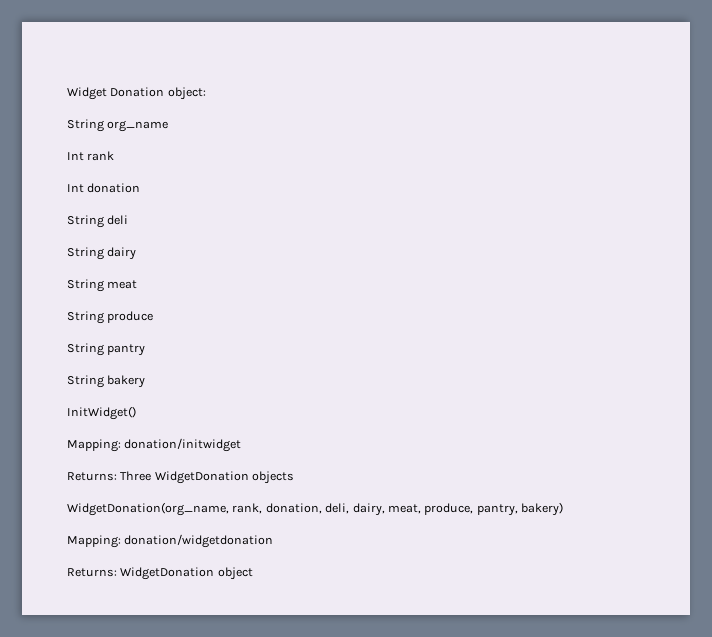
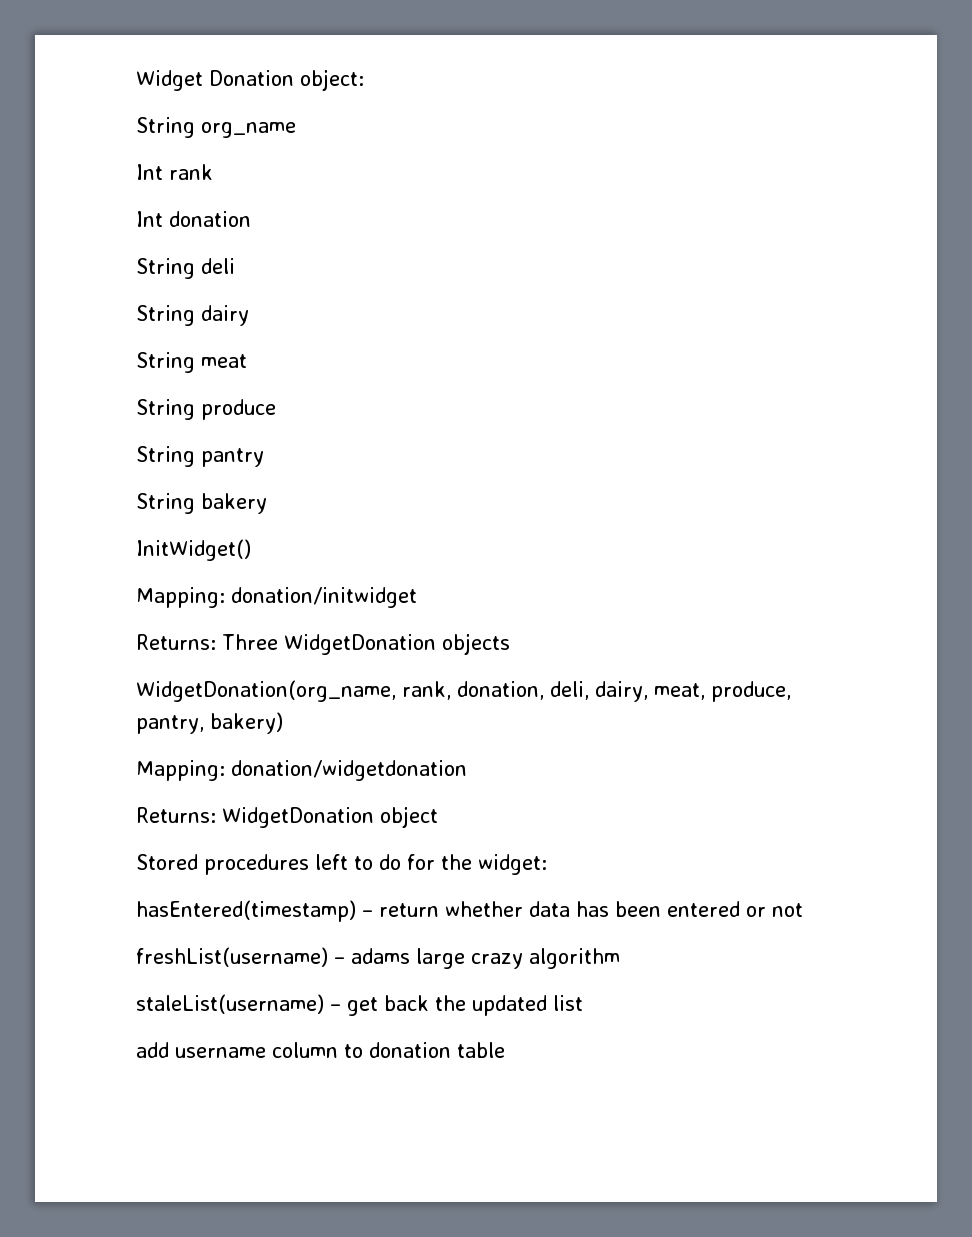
(253, 573) none -> [136,854,547,875] [136,900,803,922] [136,947,620,969] [136,994,583,1016] [136,1042,505,1058] // Stored procedures left to do for the widget: // hasEntered(timestamp) – return whether data has been entered or not // freshList(username) – adams large crazy algorithm // staleList(username) – get back the updated list // add username column to donation table

